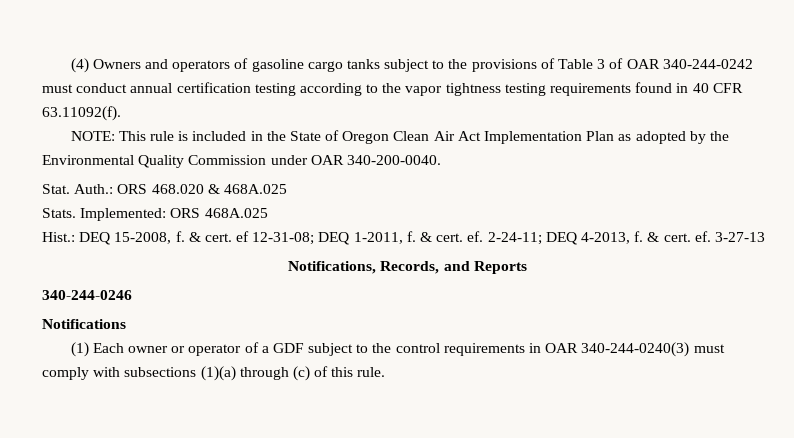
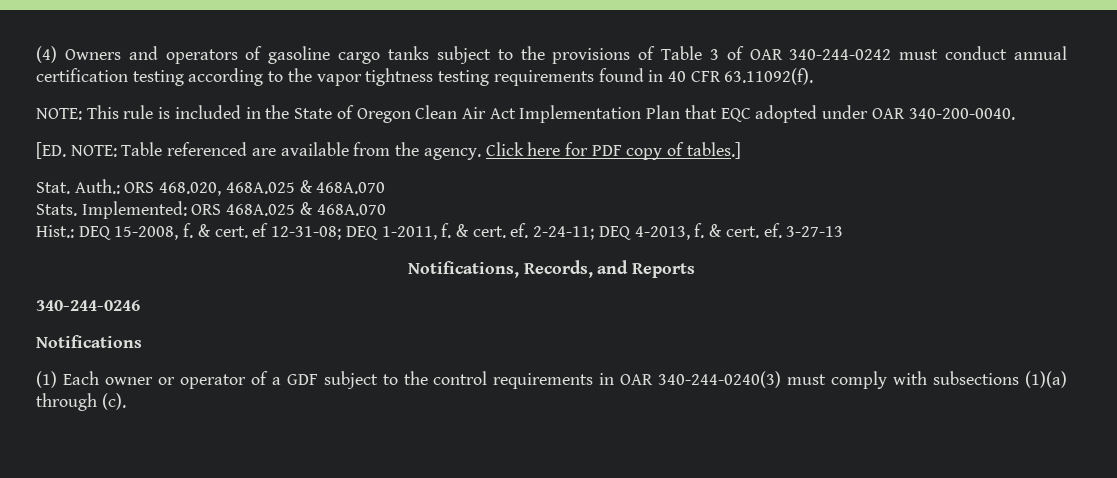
[618,131,729,144] [42,155,441,168] as adopted by the Environmental Quality Commission under OAR 340-200-0040. -> [684,105,1015,123] [36,142,741,160] that EQC adopted under OAR 340-200-0040. // [ED. NOTE: Table referenced are available from the agency. Click here for PDF copy of tables.]
[151,184,287,194] 468.020 & 468A.025 -> [159,180,386,196] 468.020, 468A.025 & 468A.070
(268, 213) none -> [299,202,386,216] & 468A.070
[292,366,386,381] (c) of this rule. -> [101,393,126,410] (c).

